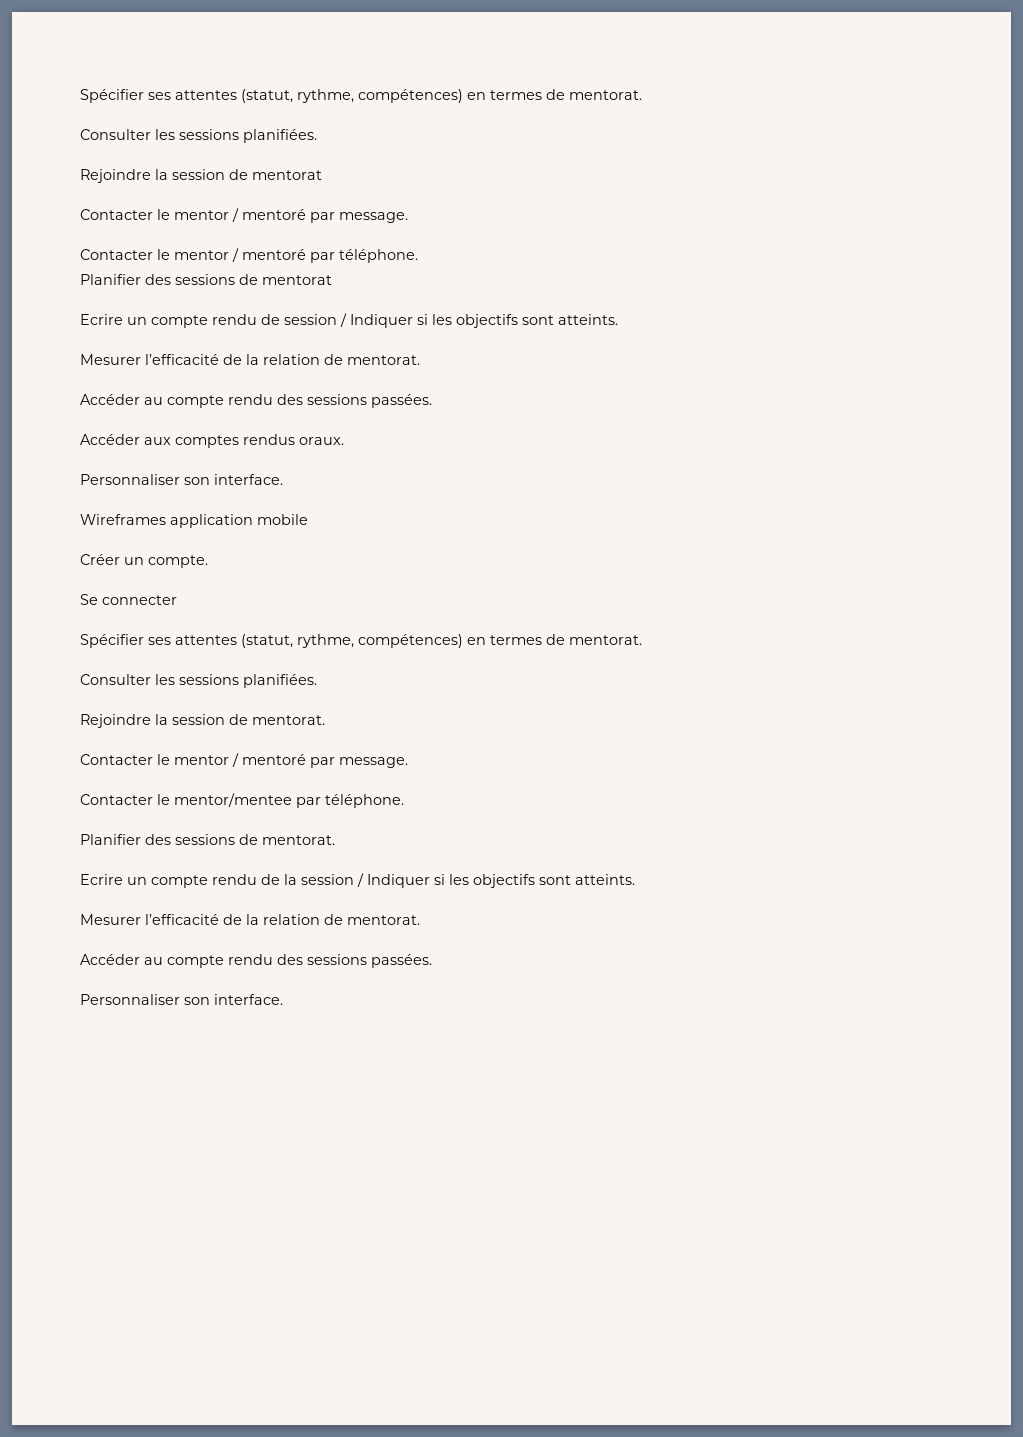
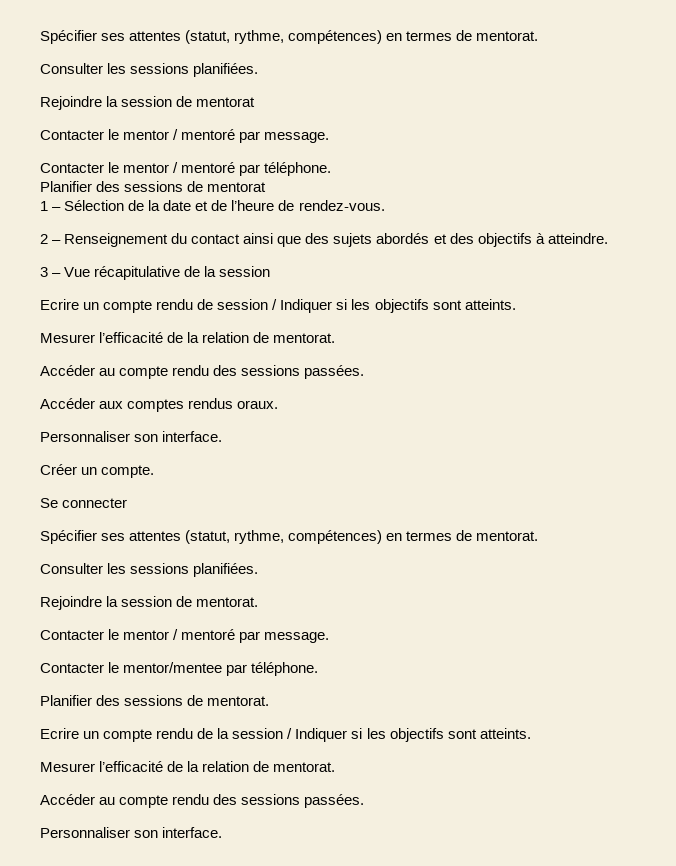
(332, 280) none -> [40,200,385,211] [40,233,608,247] [40,266,271,280] // 1 – Sélection de la date et de l’heure de rendez-vous. // 2 – Renseignement du contact ainsi que des sujets abordés et des objectifs à atteindre. // 3 – Vue récapitulative de la session
[80,514,308,528] // Wireframes application mobile -> (223, 436) none

